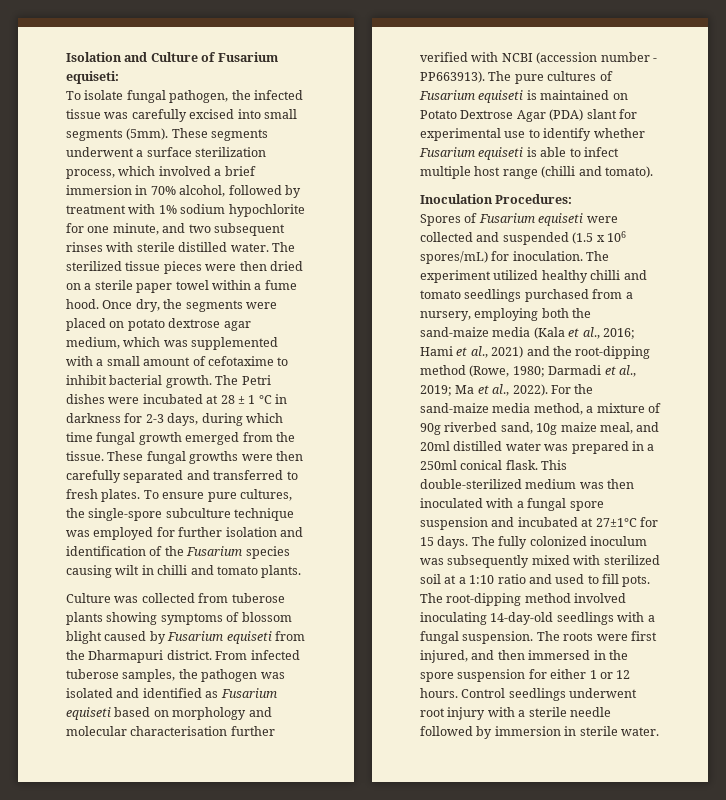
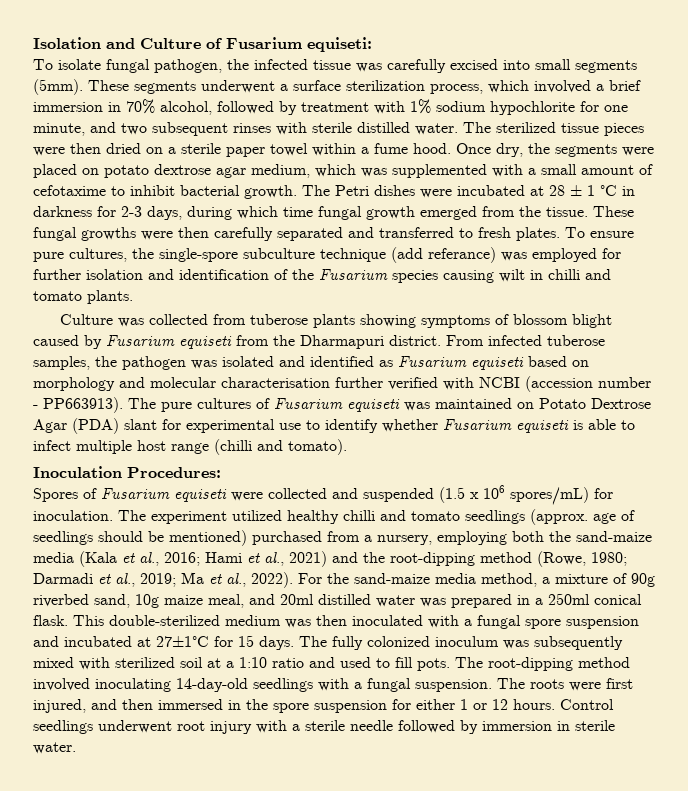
(295, 514) none -> [391,247,496,263] (add referance)
[526,90,537,100] is -> [404,402,430,411] was
(522, 295) none -> [530,509,635,525] [33,530,247,546] (approx. age of seedlings should be mentioned)

